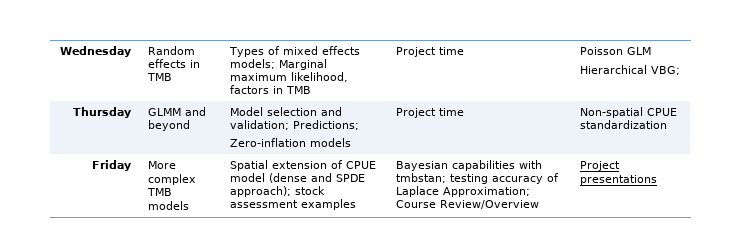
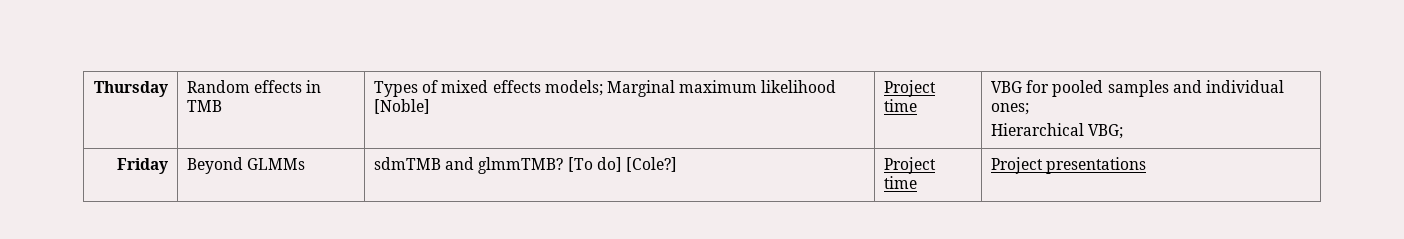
[60,46,132,57] Wednesday -> [94,81,169,97] Thursday
[290,72,348,82] [229,85,311,94] [395,47,464,57] [579,47,651,55] [579,65,680,75] [73,107,132,118] [147,107,206,116] [147,120,190,131] [229,107,342,116] [229,120,359,130] [229,138,351,147] [395,108,464,118] [579,107,677,118] [579,120,667,129] [92,160,132,171] [147,161,176,169] [147,174,196,185] [146,188,172,196] [147,201,189,210] [229,160,376,171] [229,173,365,183] [229,186,325,197] [229,199,356,210] [395,160,542,171] [395,173,559,184] [395,186,530,197] [395,200,539,209] likelihood, factors in TMB | Project time | Poisson GLM // Hierarchical VBG; // Thursday | GLMM and beyond | Model selection and validation; Predictions; // Zero-inflation models | Project time | Non-spatial CPUE standardization // Friday | More complex TMB models | Spatial extension of CPUE model (dense and SPDE approach); stock assessment examples | Bayesian capabilities with tmbstan; testing accuracy of Laplace Approximation; Course Review/Overview -> [761,80,837,93] [373,99,430,114] [883,80,936,97] [883,99,917,112] [990,80,1284,97] [990,103,1029,115] [990,123,1124,139] [117,158,169,174] [186,157,306,174] [373,157,677,174] [883,157,936,174] [883,176,917,189] likelihood [Noble] | Project time | VBG for pooled samples and individual ones; // Hierarchical VBG; // Friday | Beyond GLMMs | sdmTMB and glmmTMB? [To do] [Cole?] | Project time

